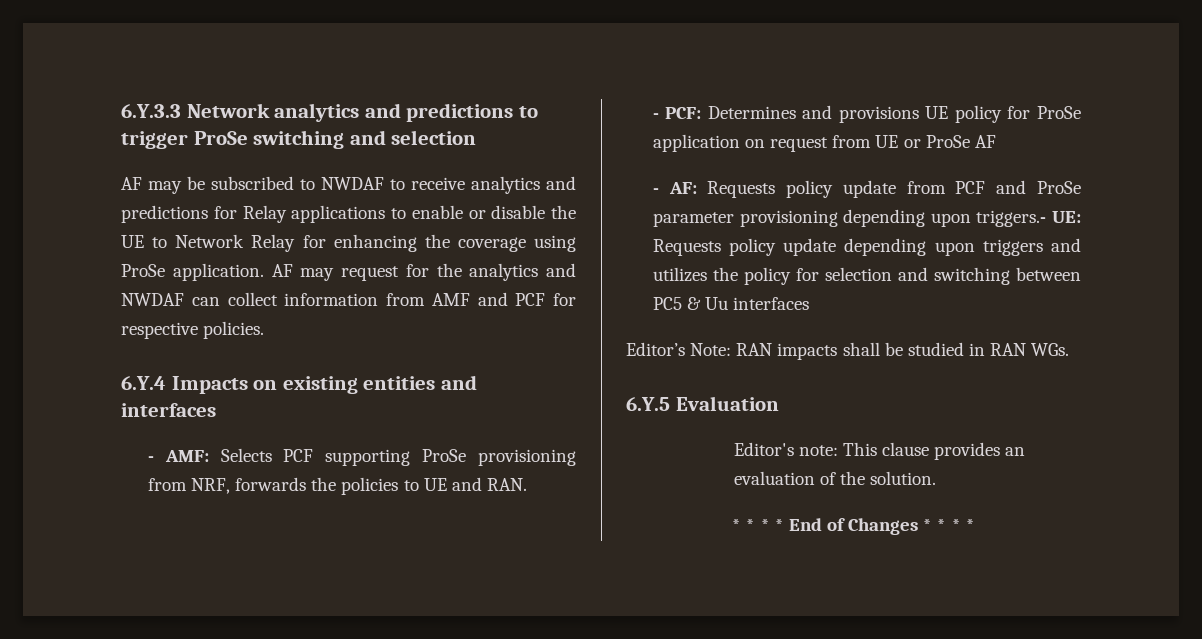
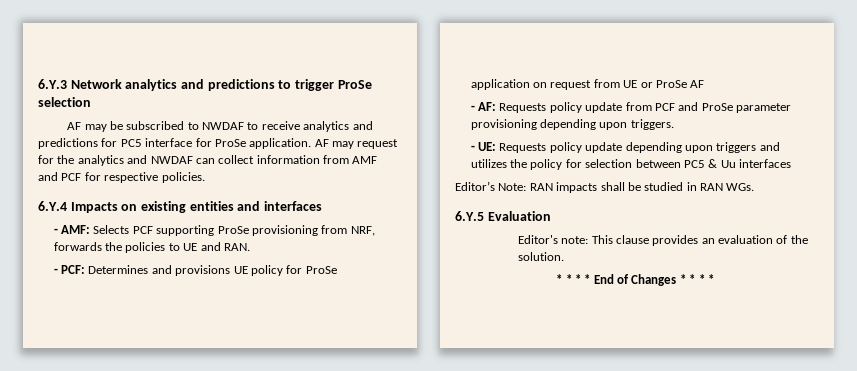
[121,104,181,118] 6.Y.3.3 -> [38,79,67,89] 6.Y.3
[253,130,386,149] switching and -> (372, 84) none
[242,205,576,223] [121,234,576,252] Relay applications to enable or disable the UE to Network Relay for enhancing the coverage using -> [120,138,212,147] PC5 interface for
[976,210,1047,227] triggers.- -> [630,119,674,130] [470,145,475,151] triggers. // -
[897,267,1010,285] and switching -> (633, 163) none

